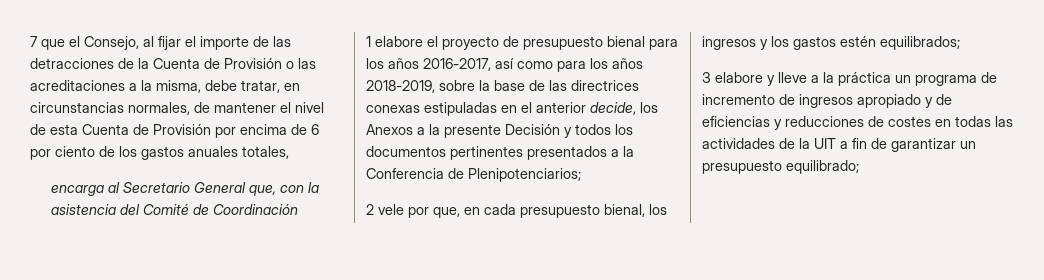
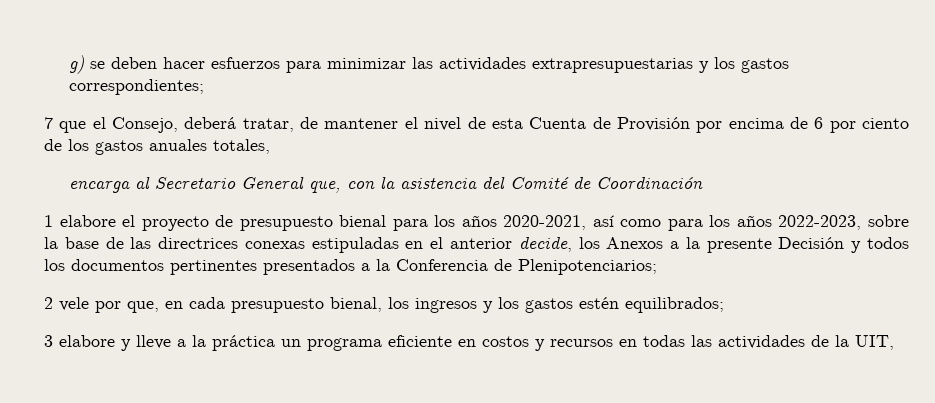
[30,36,291,50] [30,58,316,69] [30,80,300,93] [30,102,190,115] 7 que el Consejo, al fijar el importe de las detracciones de la Cuenta de Provisión o las acreditaciones a la misma, debe tratar, en circunstancias normales, -> [68,55,789,74] [68,79,204,95] [44,117,294,133] g) se deben hacer esfuerzos para minimizar las actividades extrapresupuestarias y los gastos correspondientes; // 7 que el Consejo, deberá tratar,
[423,58,491,71] 2016-2017, -> [503,215,587,230] 2020-2021,
[366,80,435,93] 2018-2019, -> [778,215,862,230] 2022-2023,
[981,72,997,83] [702,94,952,108] [702,116,931,130] de incremento de ingresos apropiado y de eficiencias y reducciones de costes -> [388,335,613,351] eficiente en costos y recursos
[814,138,976,152] [702,160,859,174] UIT a fin de garantizar un presupuesto equilibrado; -> [855,335,894,350] UIT,

